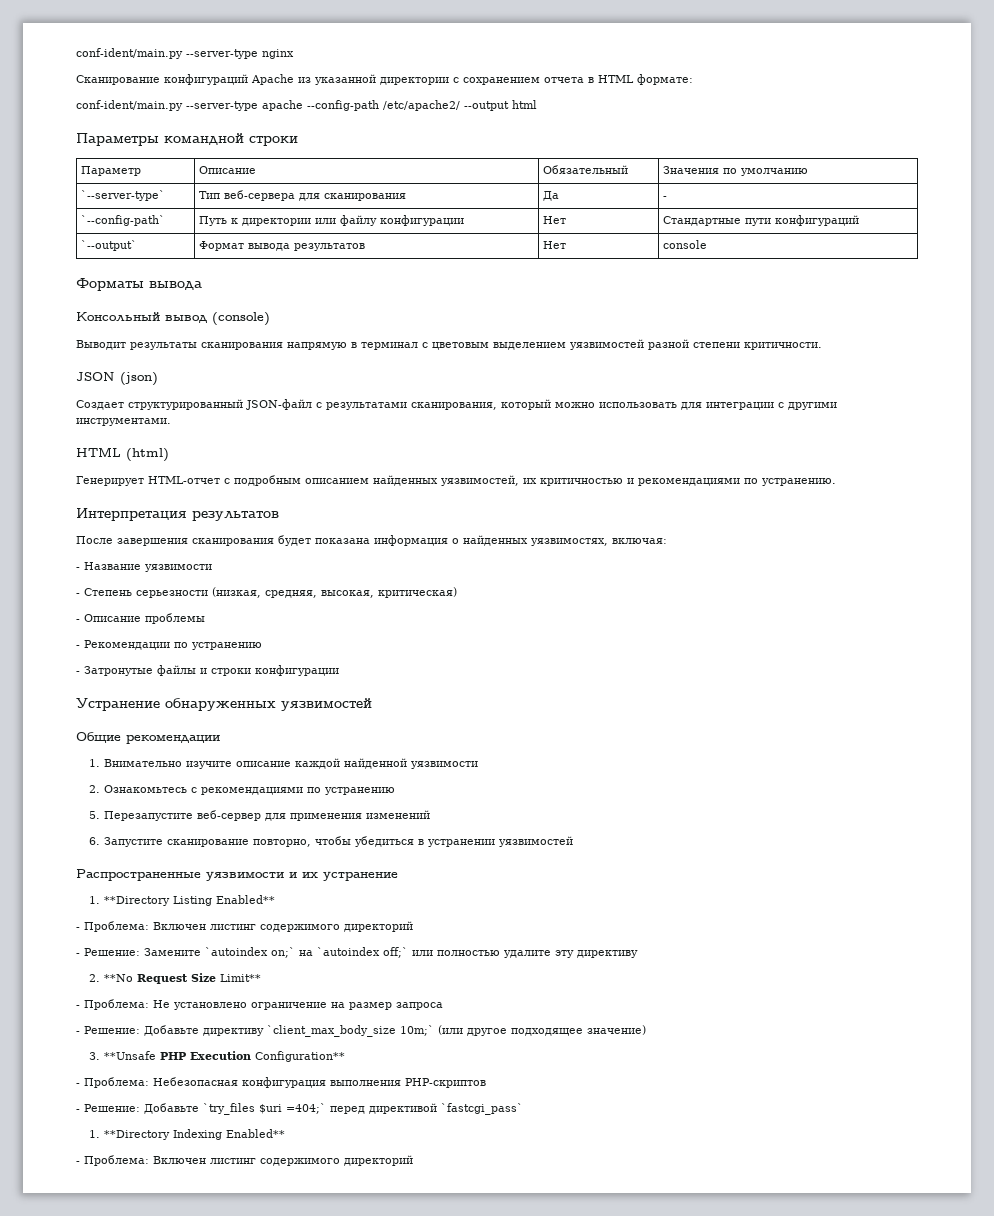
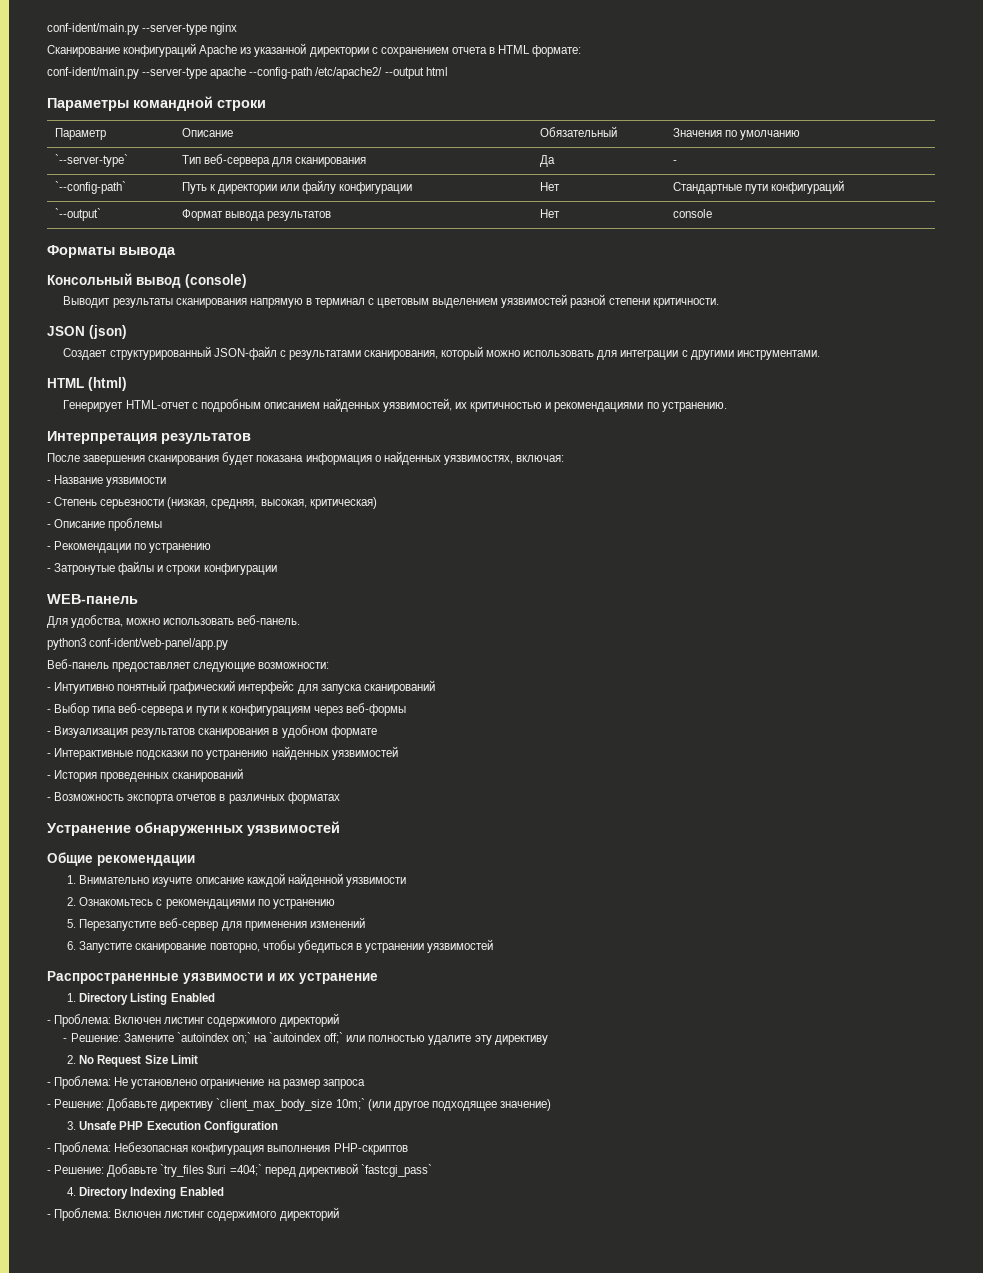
(339, 670) none -> [47,594,138,604] [47,615,301,628] [47,638,229,650] [47,659,330,672] [47,680,435,694] [47,703,406,716] [47,725,377,738] [47,746,398,760] [47,768,244,782] [47,792,340,804] // WEB-панель // Для удобства, можно использовать веб-панель. // python3 conf-ident/web-panel/app.py // Веб-панель предоставляет следующие возможности: // - Интуитивно понятный графический интерфейс для запуска сканирований // - Выбор типа веб-сервера и пути к конфигурациям через веб-формы // - Визуализация результатов сканирования в удобном формате // - Интерактивные подсказки по устранению найденных уязвимостей // - История проведенных сканирований // - Возможность экспорта отчетов в различных форматах
[104,895,276,906] **Directory Listing Enabled** -> [79,993,215,1005] Directory Listing Enabled
[104,974,134,982] **No -> [79,1055,95,1064] No
[220,974,262,982] Limit** -> [170,1055,198,1064] Limit
[104,1051,157,1060] **Unsafe -> [79,1121,117,1130] Unsafe
[255,1051,346,1062] Configuration** -> [203,1121,278,1133] Configuration
[89,1129,286,1140] 1. **Directory Indexing Enabled** -> [67,1187,224,1199] 4. Directory Indexing Enabled

